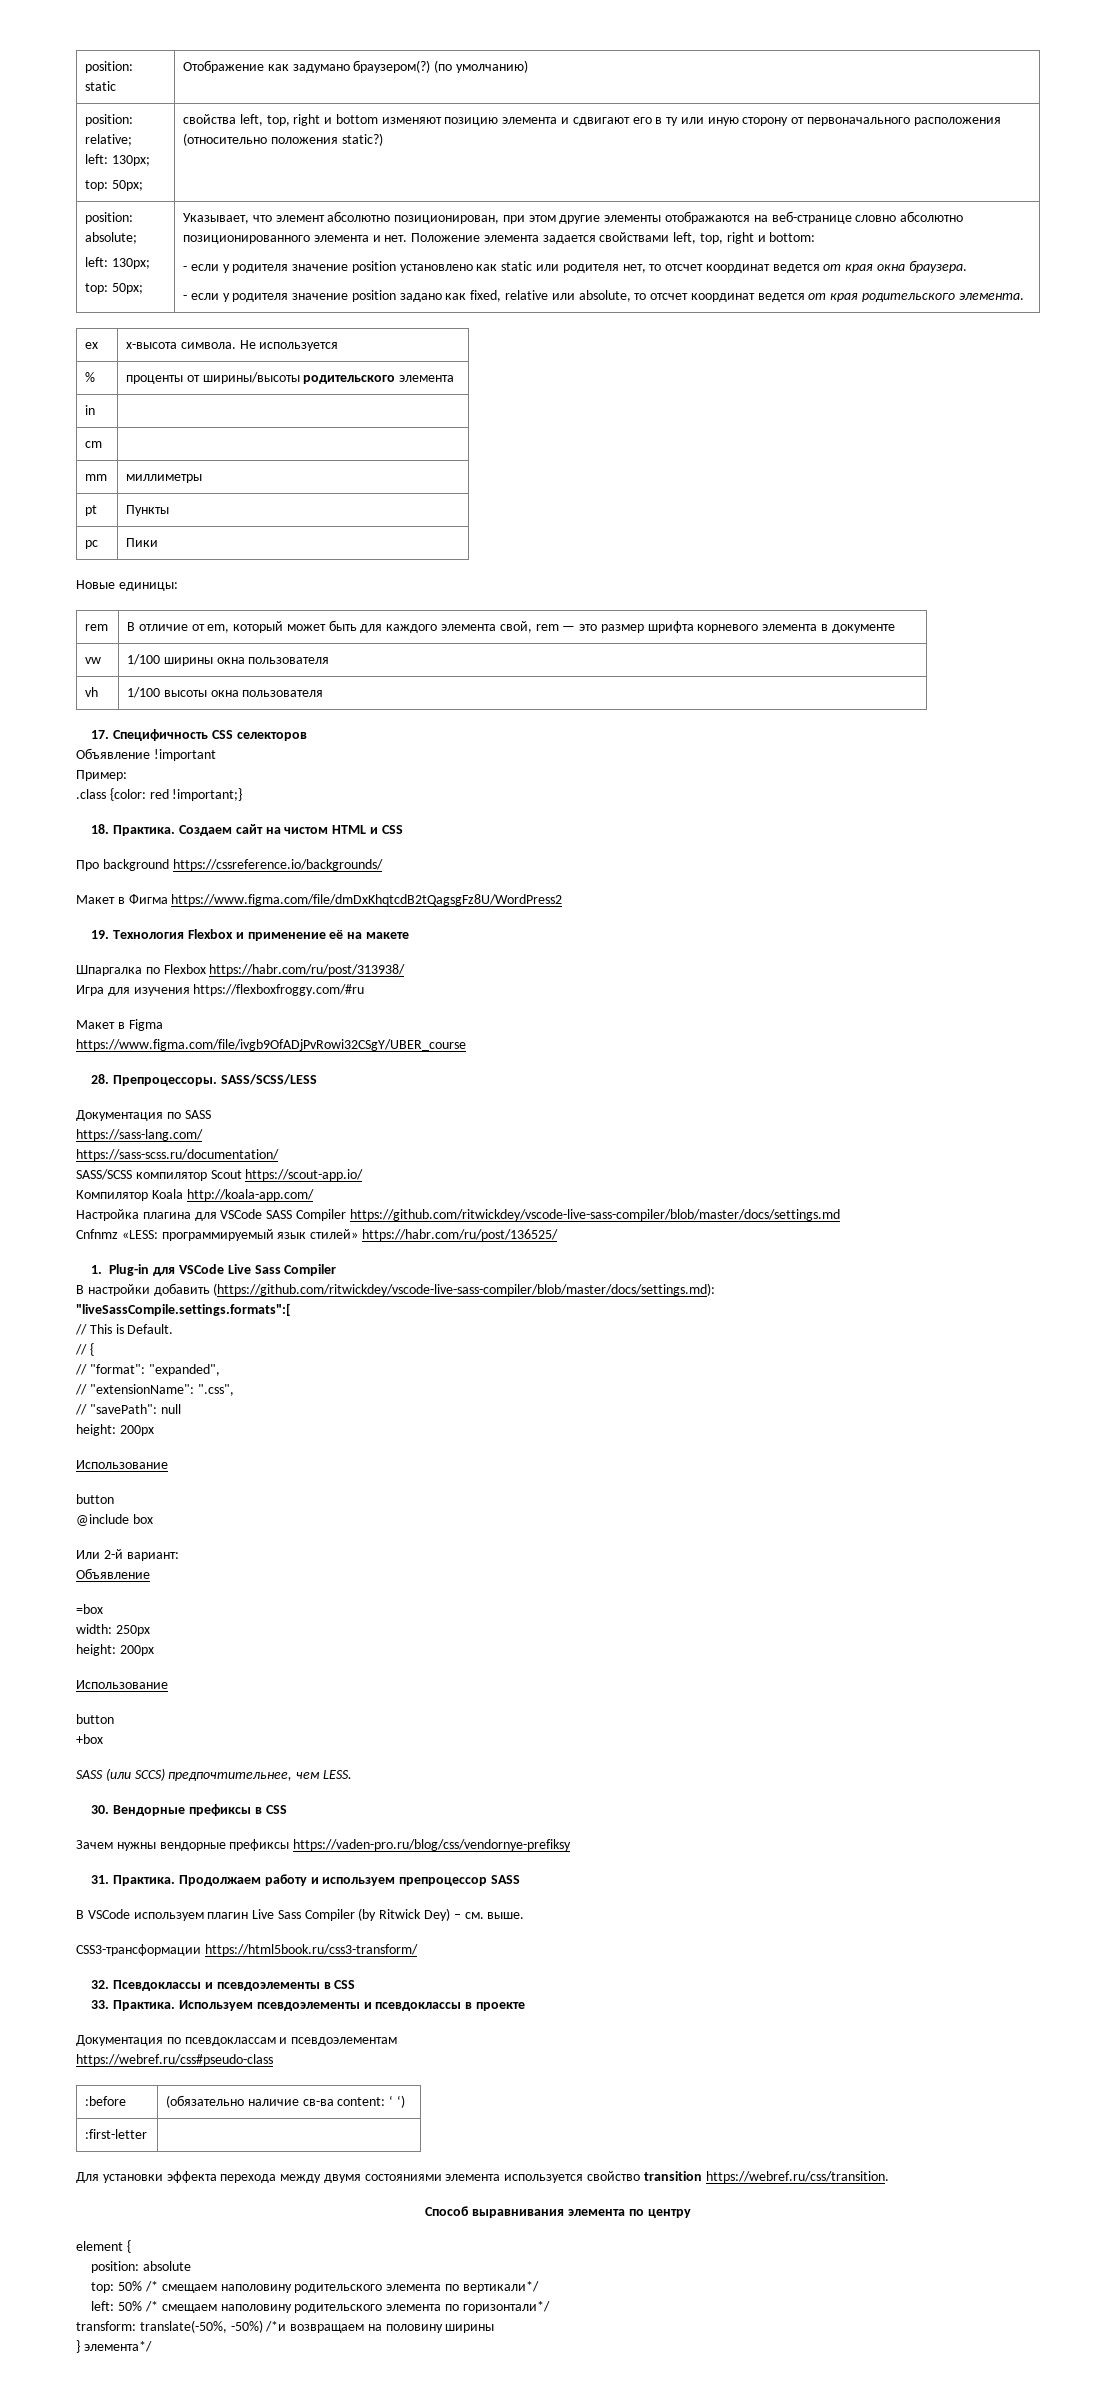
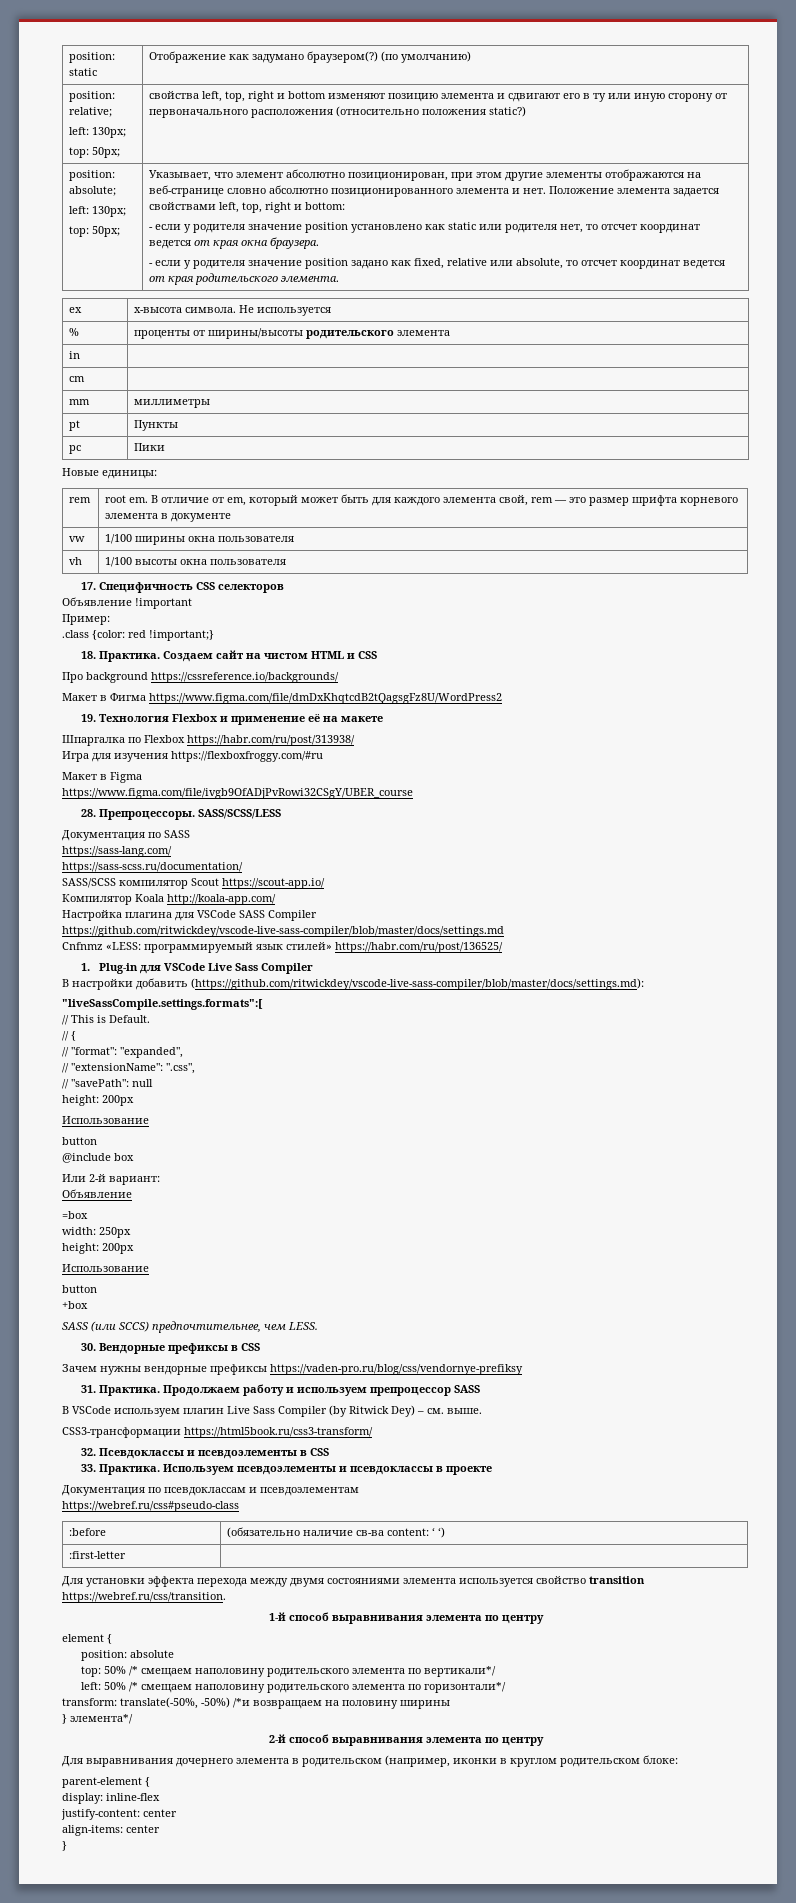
(109, 627) none -> [105,495,149,503] root em.
[425,2206,470,2216] Способ -> [268,1612,329,1621] 1-й способ
(152, 2346) none -> [268,1734,544,1746] [62,1755,678,1767] [62,1777,150,1788] [62,1793,160,1804] [61,1809,177,1820] [62,1825,160,1836] [62,1841,67,1851] // 2-й способ выравнивания элемента по центру // Для выравнивания дочернего элемента в родительском (например, иконки в круглом родительском блоке: // parent-element { // display: inline-flex // justify-content: center // align-items: center // }

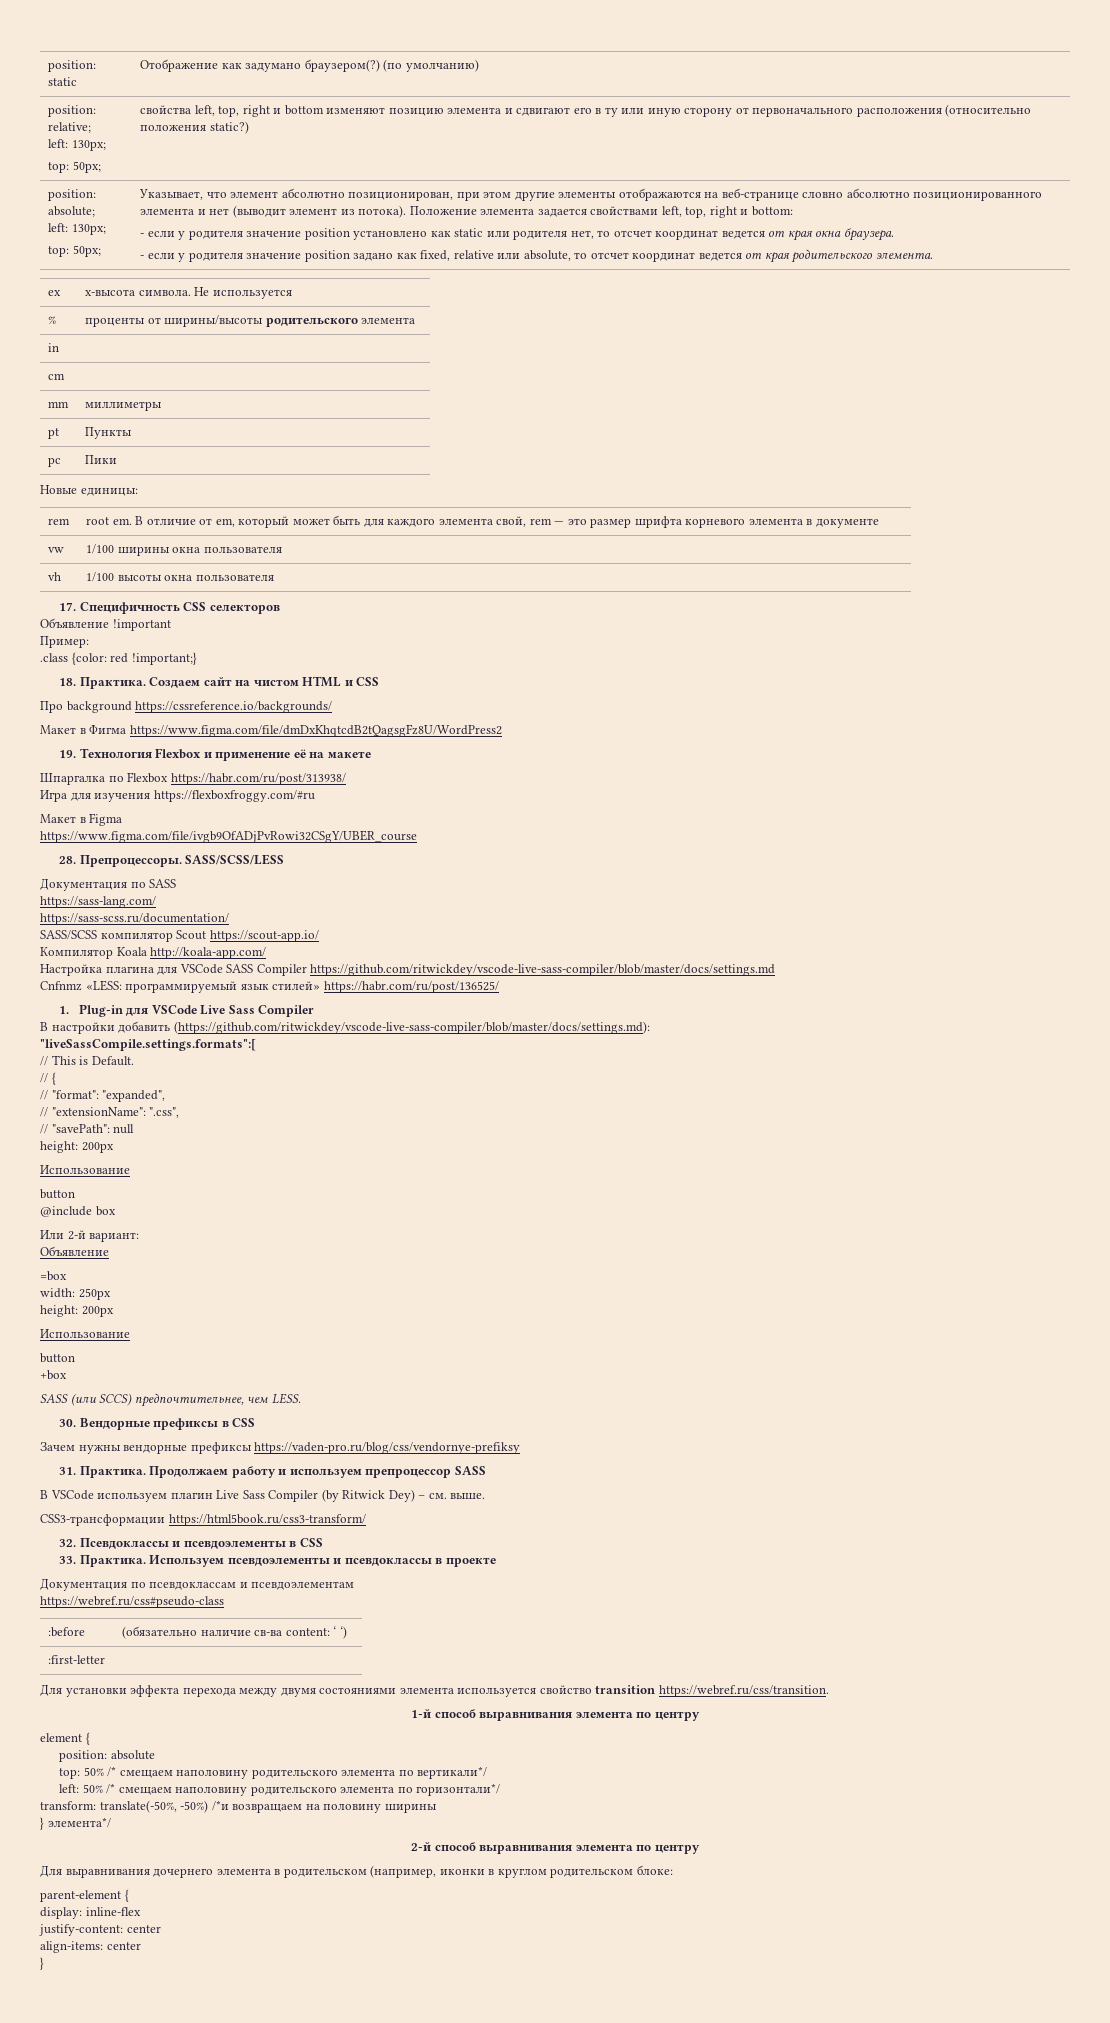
[523,188,547,194] нет. -> [209,205,407,218] нет (выводит элемент из потока).

